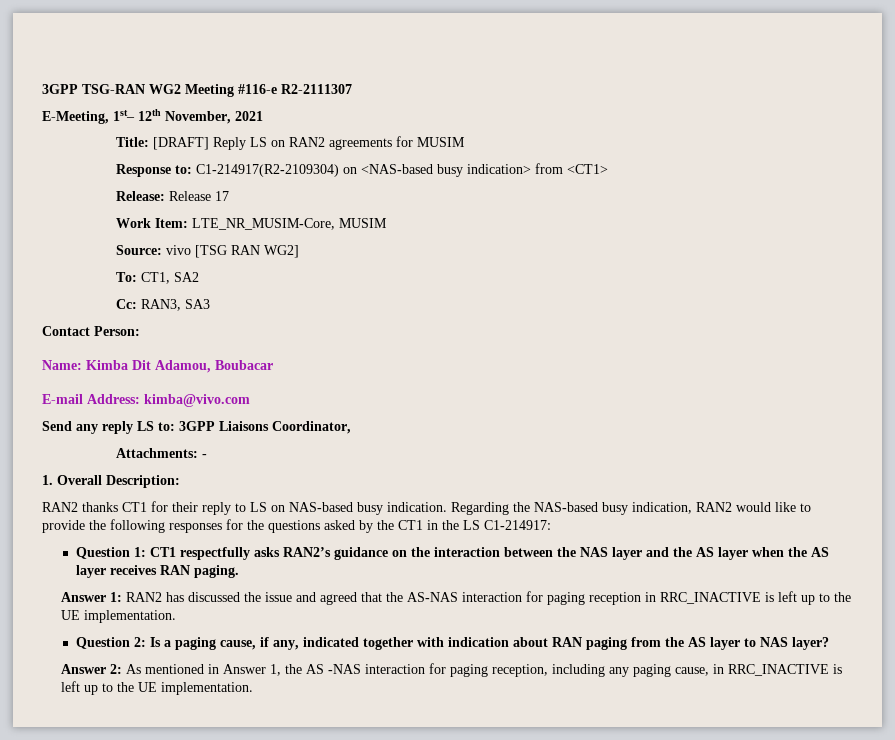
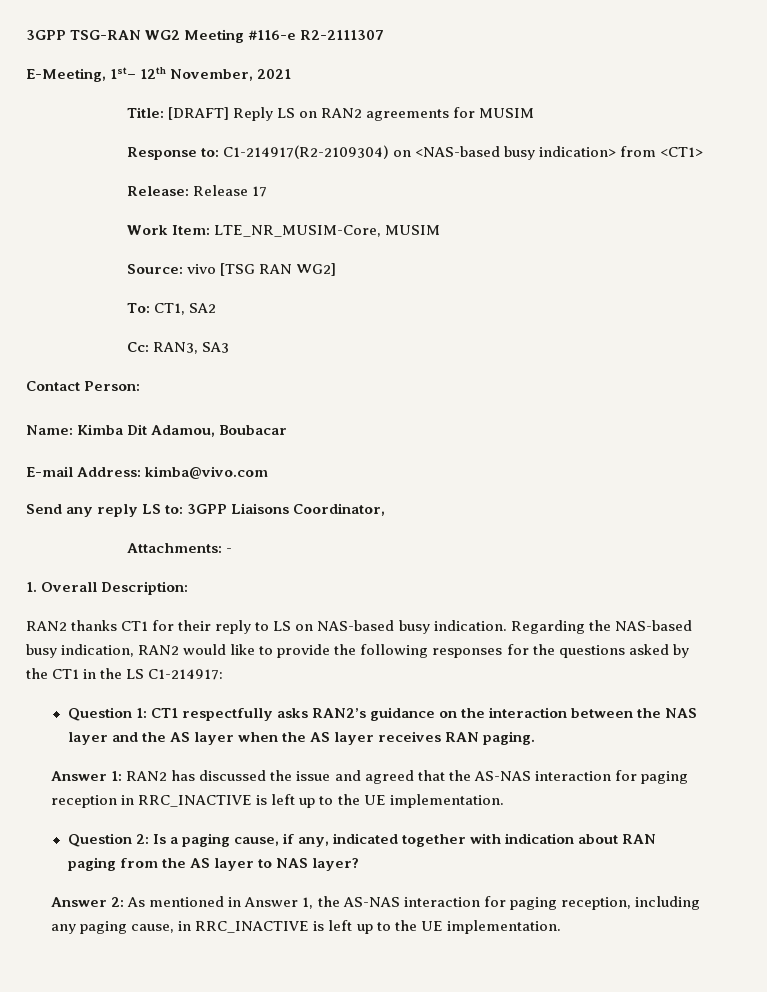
[305,664,361,674] AS -NAS -> [342,897,400,907] AS-NAS

